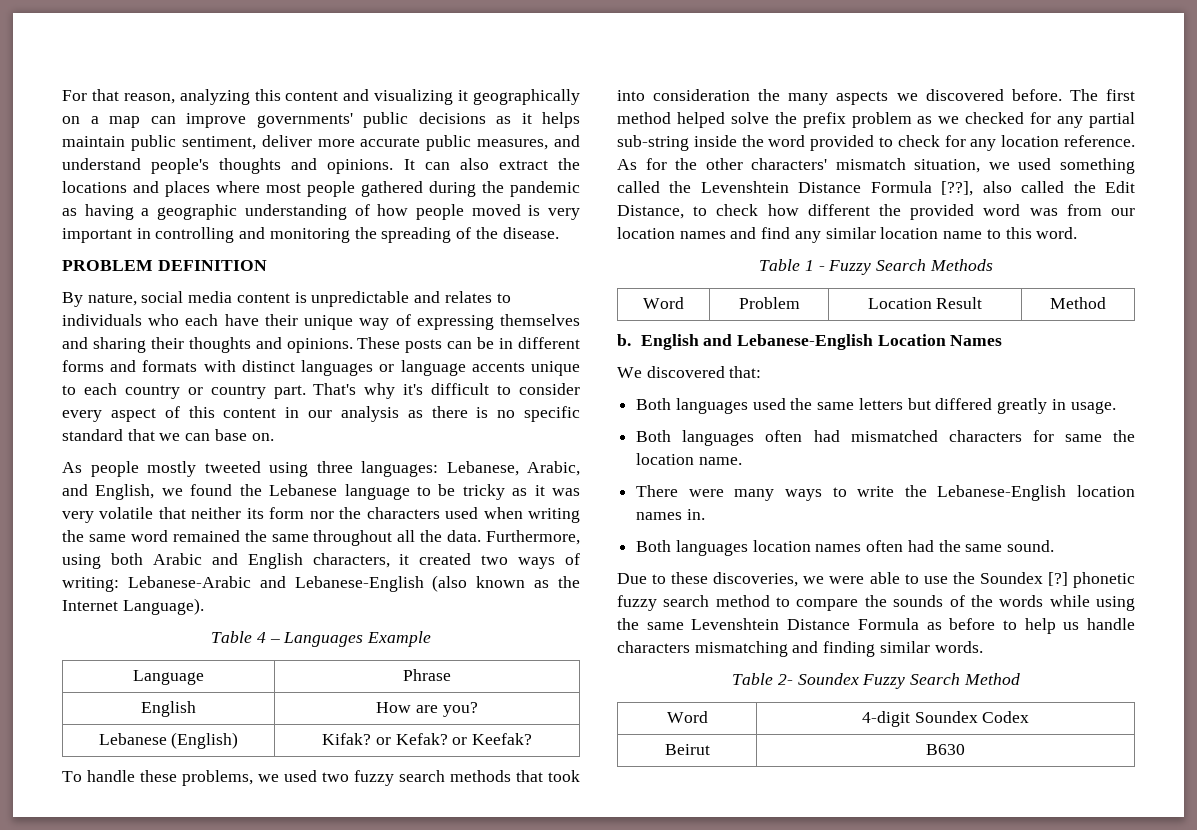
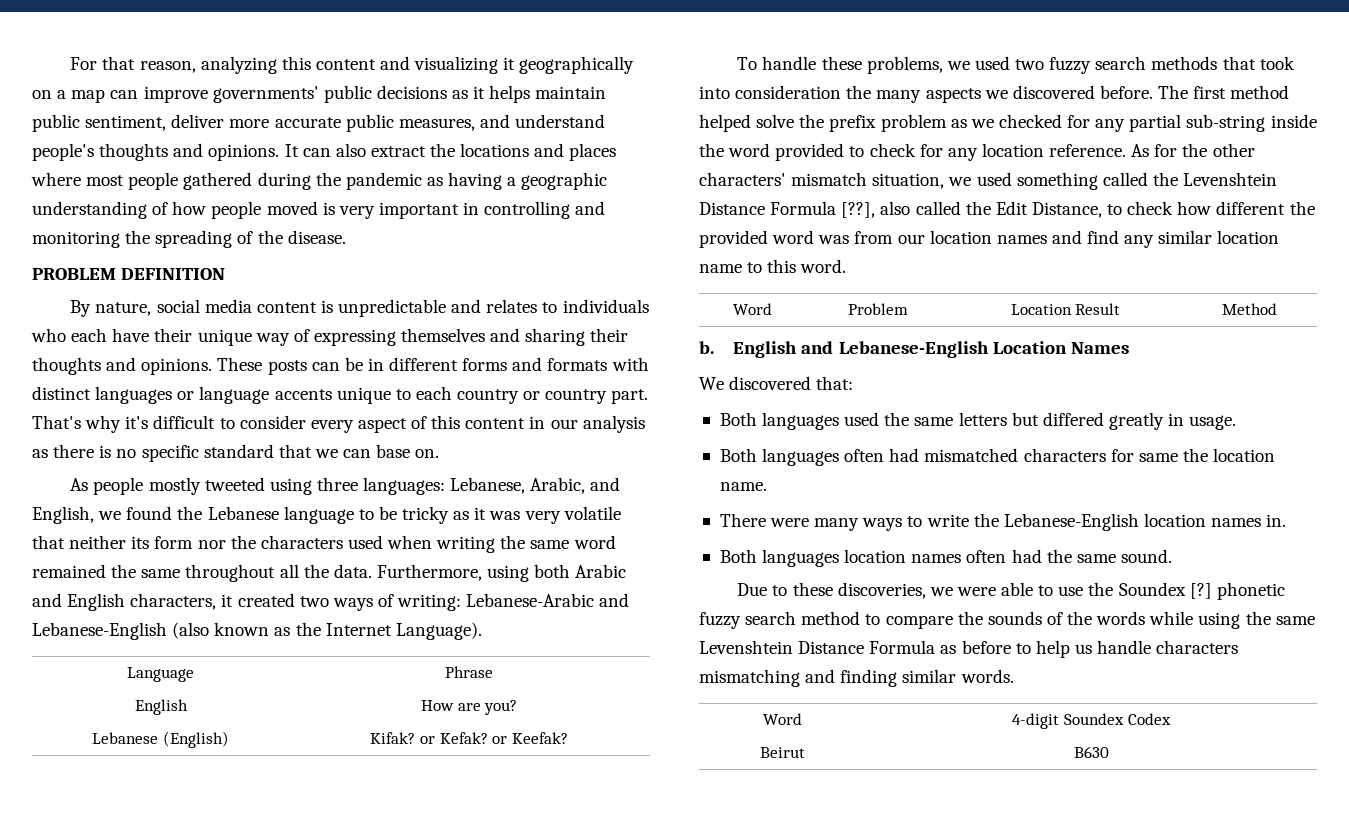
[211,631,431,647] // Table 4 – Languages Example -> (482, 631) none
[759,259,993,275] // Table 1 - Fuzzy Search Methods -> (847, 266) none
[732,673,1020,689] // Table 2- Soundex Fuzzy Search Method -> (1014, 676) none

